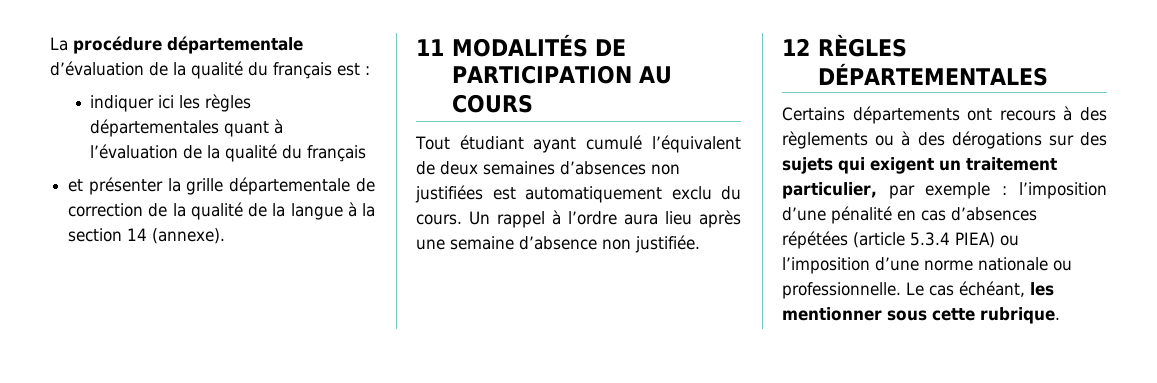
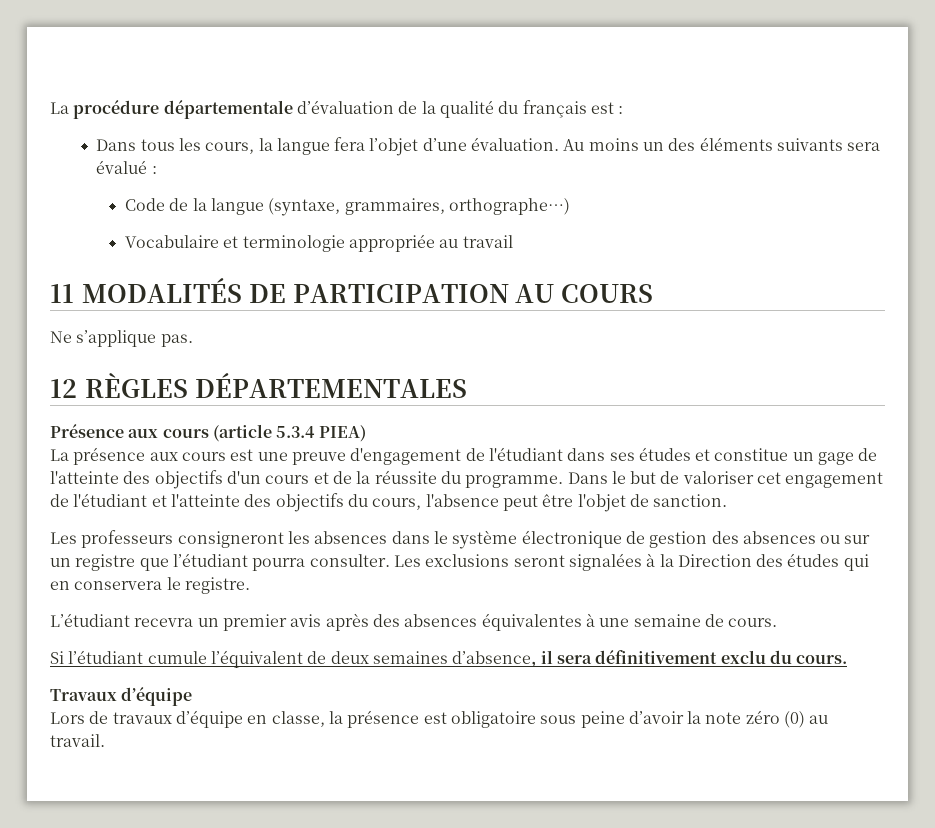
[90,94,252,112] [90,119,284,137] [90,144,367,162] [68,177,375,195] [68,202,375,220] [68,228,226,244] indiquer ici les règles départementales quant à l’évaluation de la qualité du français // et présenter la grille départementale de correction de la qualité de la langue à la section 14 (annexe). -> [96,137,881,156] [96,160,157,174] [124,198,570,216] [124,234,513,252] Dans tous les cours, la langue fera l’objet d’une évaluation. Au moins un des éléments suivants sera évalué : // Code de la langue (syntaxe, grammaires, orthographe…) // Vocabulaire et terminologie appropriée au travail
[415,135,741,153] [416,161,680,175] [415,185,741,203] [416,210,741,228] [416,235,700,253] [782,34,908,57] [818,63,1049,86] [782,106,1107,124] [782,131,1107,149] [782,157,1057,174] [782,182,1107,199] [782,206,1037,224] [782,231,1019,249] [782,257,1072,274] [782,281,1054,299] [782,307,1060,324] Tout étudiant ayant cumulé l’équivalent de deux semaines d’absences non justifiées est automatiquement exclu du cours. Un rappel à l’ordre aura lieu après une semaine d’absence non justifiée. // 12 RÈGLES DÉPARTEMENTALES // Certains départements ont recours à des règlements ou à des dérogations sur des sujets qui exigent un traitement particulier, par exemple : l’imposition d’une pénalité en cas d’absences répétées (article 5.3.4 PIEA) ou l’imposition d’une norme nationale ou professionnelle. Le cas échéant, les mentionner sous cette rubrique. -> [50,330,193,347] [50,373,467,398] [50,424,366,442] [50,447,878,465] [50,470,884,489] [50,493,728,512] [50,530,871,549] [50,553,869,571] [50,577,250,594] [50,613,778,631] [50,650,848,668] [50,687,193,706] [50,710,829,728] [50,734,105,747] Ne s’applique pas. // 12 RÈGLES DÉPARTEMENTALES // Présence aux cours (article 5.3.4 PIEA) // La présence aux cours est une preuve d'engagement de l'étudiant dans ses études et constitue un gage de l'atteinte des objectifs d'un cours et de la réussite du programme. Dans le but de valoriser cet engagement de l'étudiant et l'atteinte des objectifs du cours, l'absence peut être l'objet de sanction. // Les professeurs consigneront les absences dans le système électronique de gestion des absences ou sur un registre que l’étudiant pourra consulter. Les exclusions seront signalées à la Direction des études qui en conservera le registre. // L’étudiant recevra un premier avis après des absences équivalentes à une semaine de cours. // Si l’étudiant cumule l’équivalent de deux semaines d’absence, il sera définitivement exclu du cours. // Travaux d’équipe // Lors de travaux d’équipe en classe, la présence est obligatoire sous peine d’avoir la note zéro (0) au travail.

